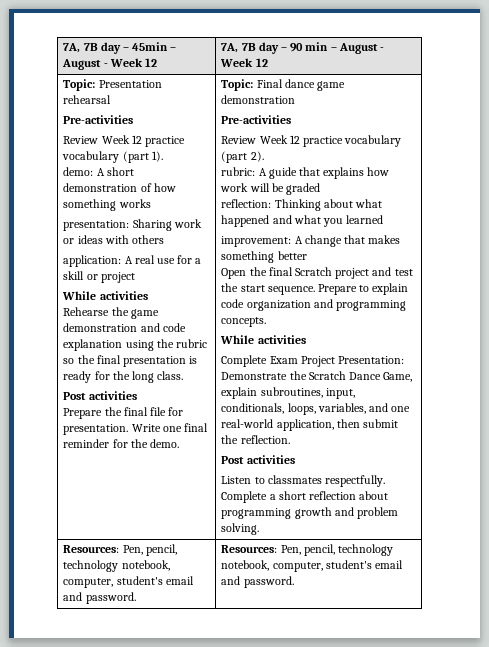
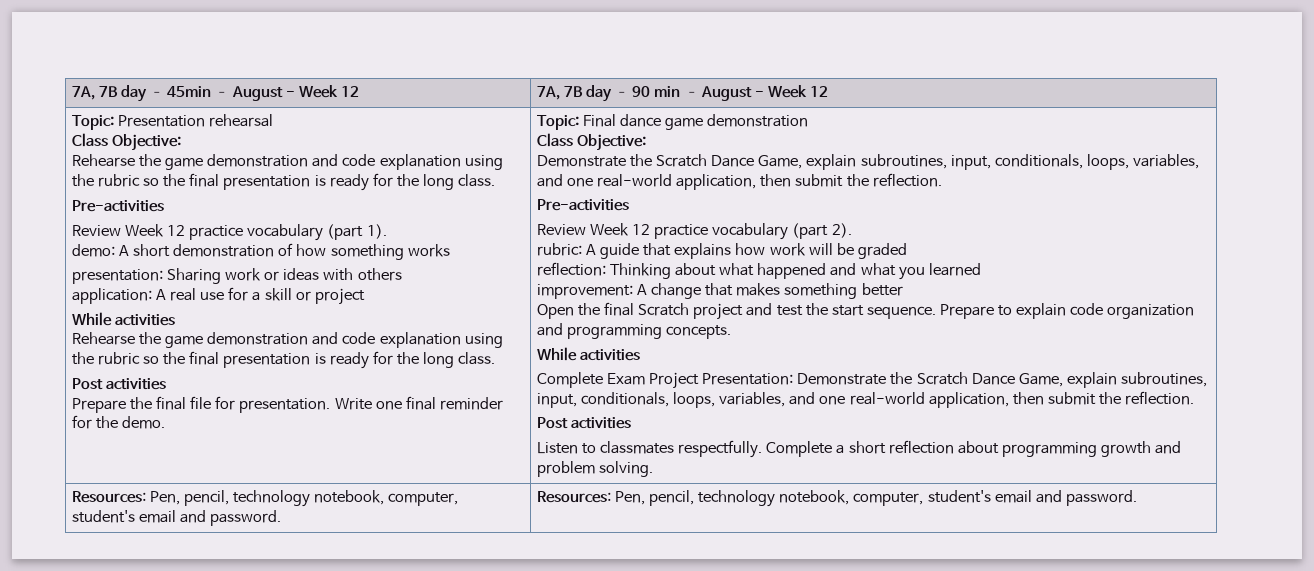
(112, 99) none -> [72,133,182,151] [72,154,503,170] [72,173,495,191] // Class Objective: // Rehearse the game demonstration and code explanation using the rubric so the final presentation is ready for the long class.
(296, 99) none -> [537,133,647,151] [537,154,1199,170] [537,173,942,190] // Class Objective: // Demonstrate the Scratch Dance Game, explain subroutines, input, conditionals, loops, variables, and one real-world application, then submit the reflection.

